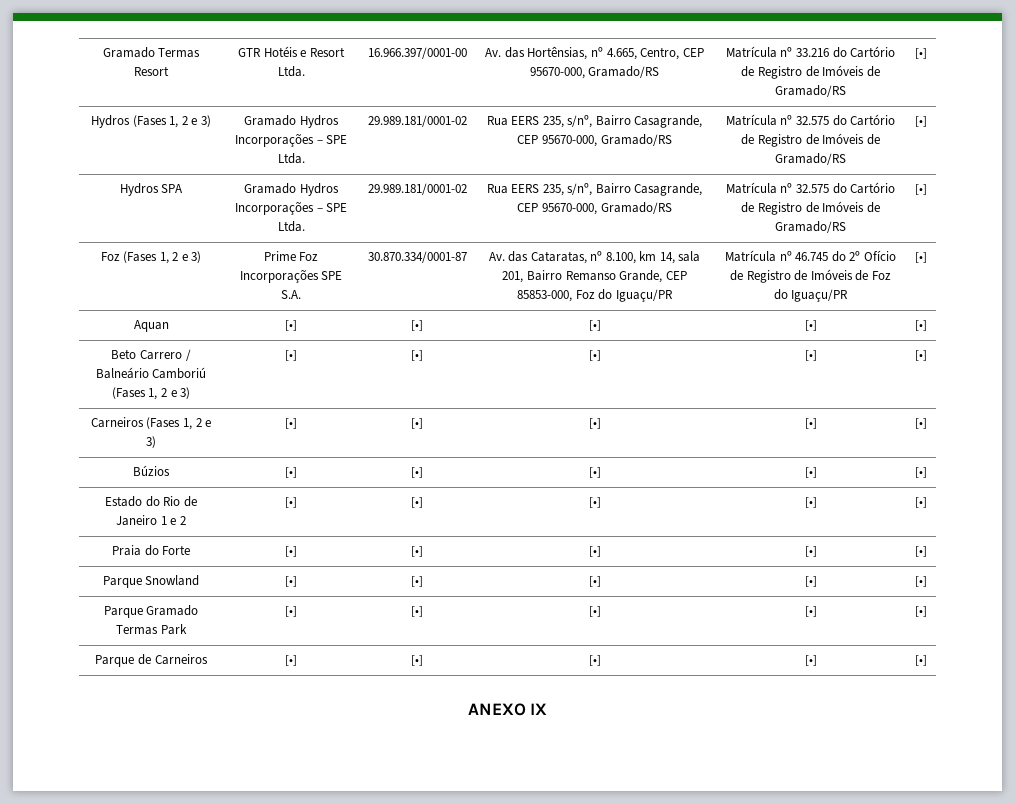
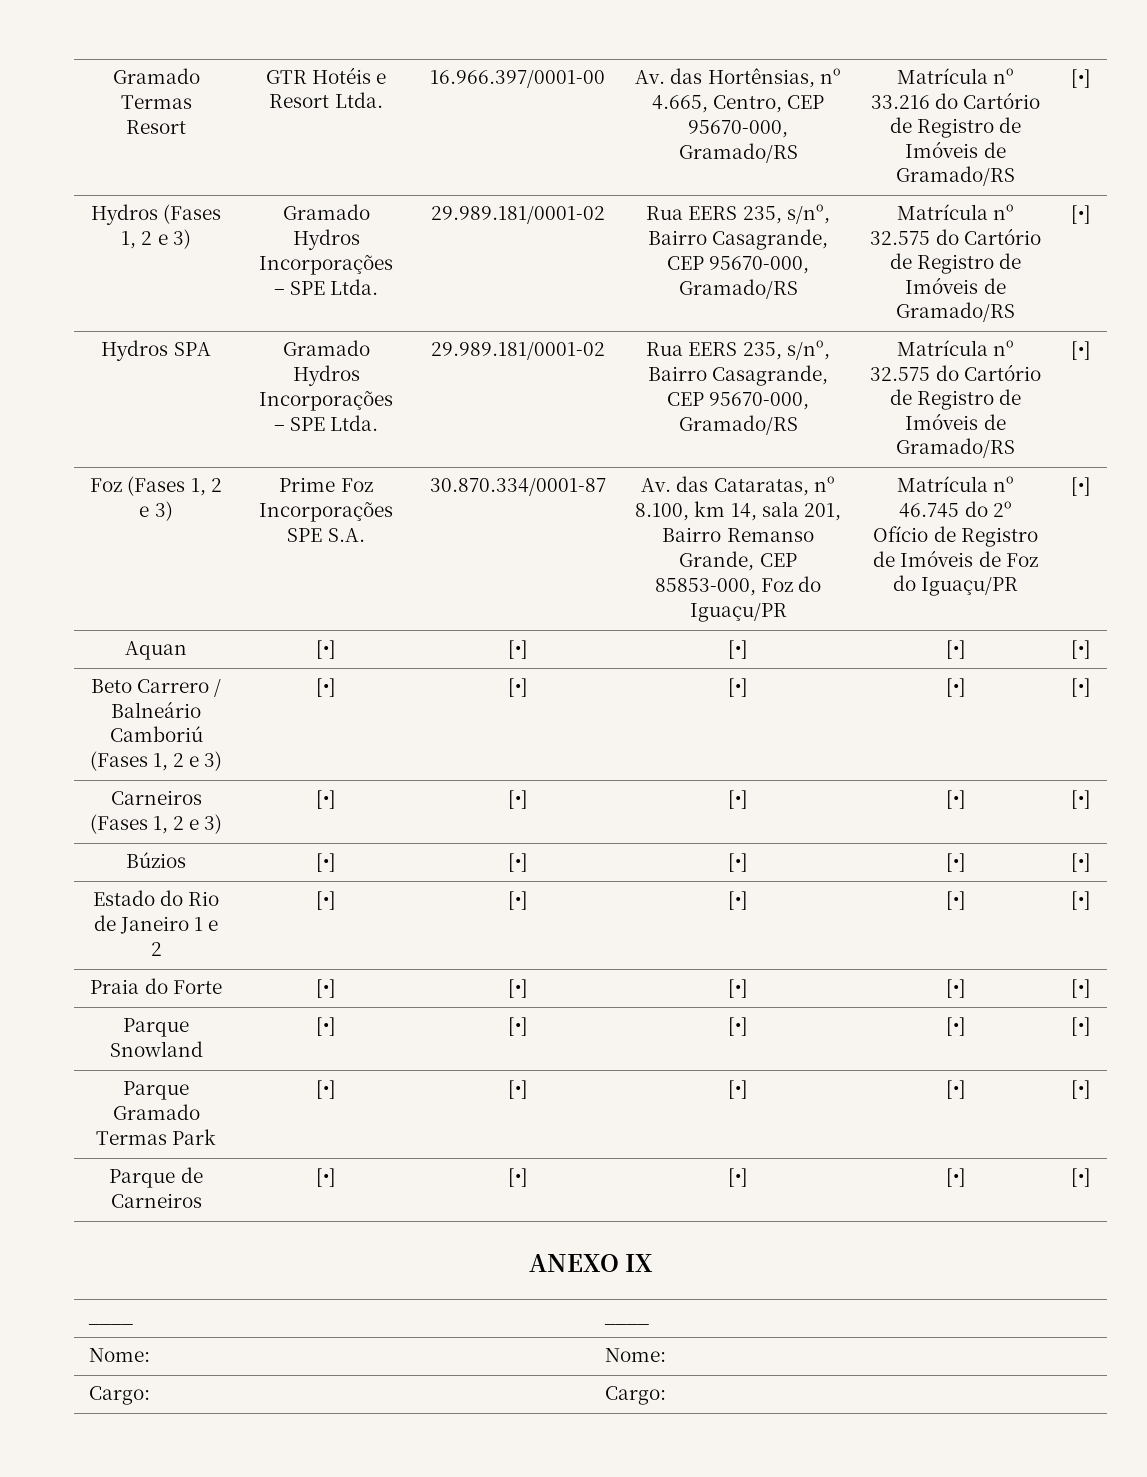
(548, 709) none -> [87,1324,133,1325] [603,1324,649,1325] [88,1348,150,1362] [604,1348,666,1362] [88,1386,150,1405] [604,1386,666,1405] // ____ | ____ // Nome: | Nome: // Cargo: | Cargo:

